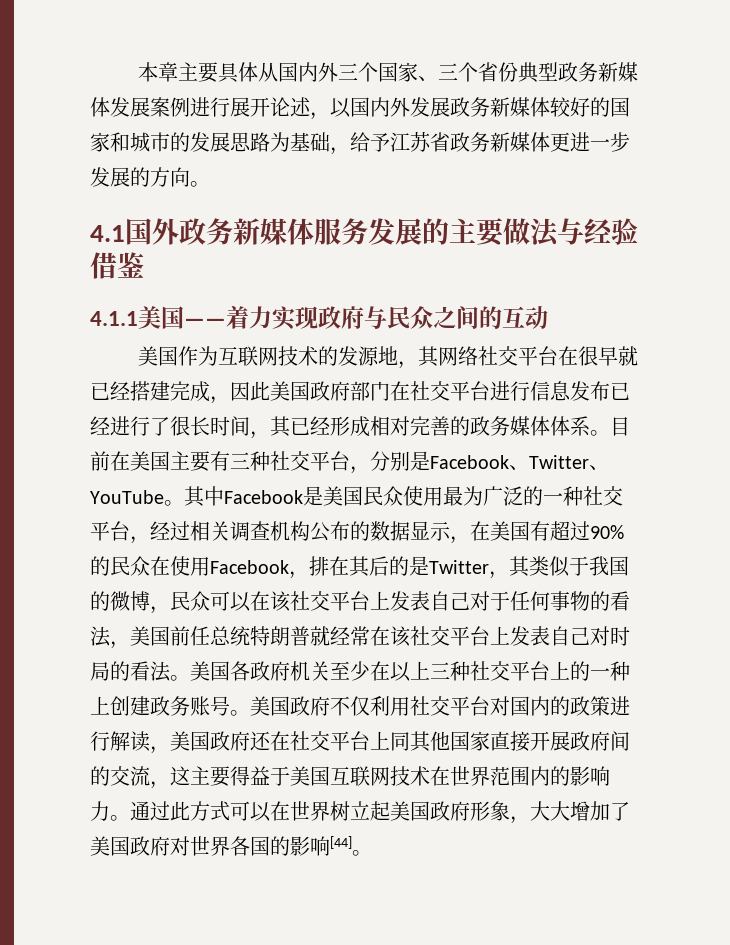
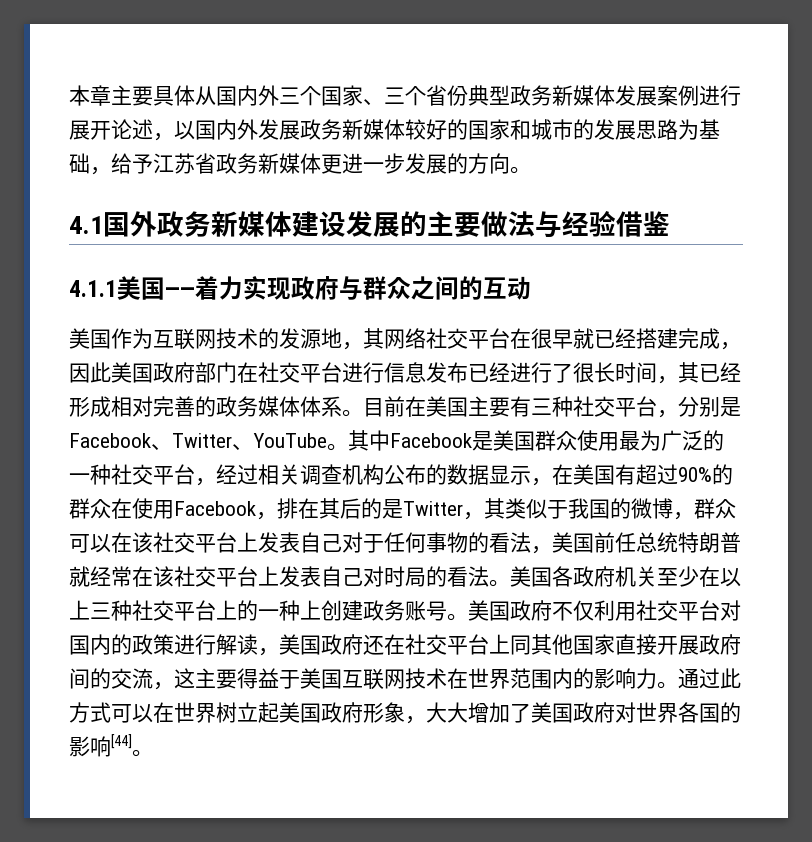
[314,218,368,245] 服务 -> [292,211,346,237] 建设
[387,306,410,329] 民 -> [363,276,387,300] 群
[363,486,383,506] 民 -> [535,430,556,451] 群
[110,556,130,576] 民 -> [69,498,90,519] 群
[170,591,190,611] 民 -> [694,498,715,519] 群

